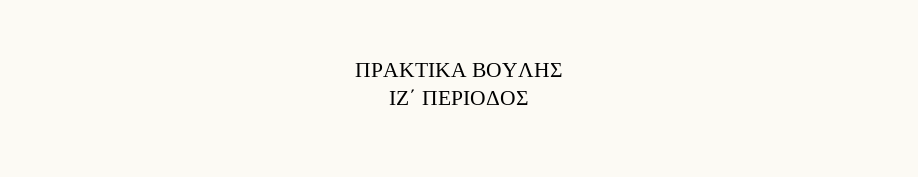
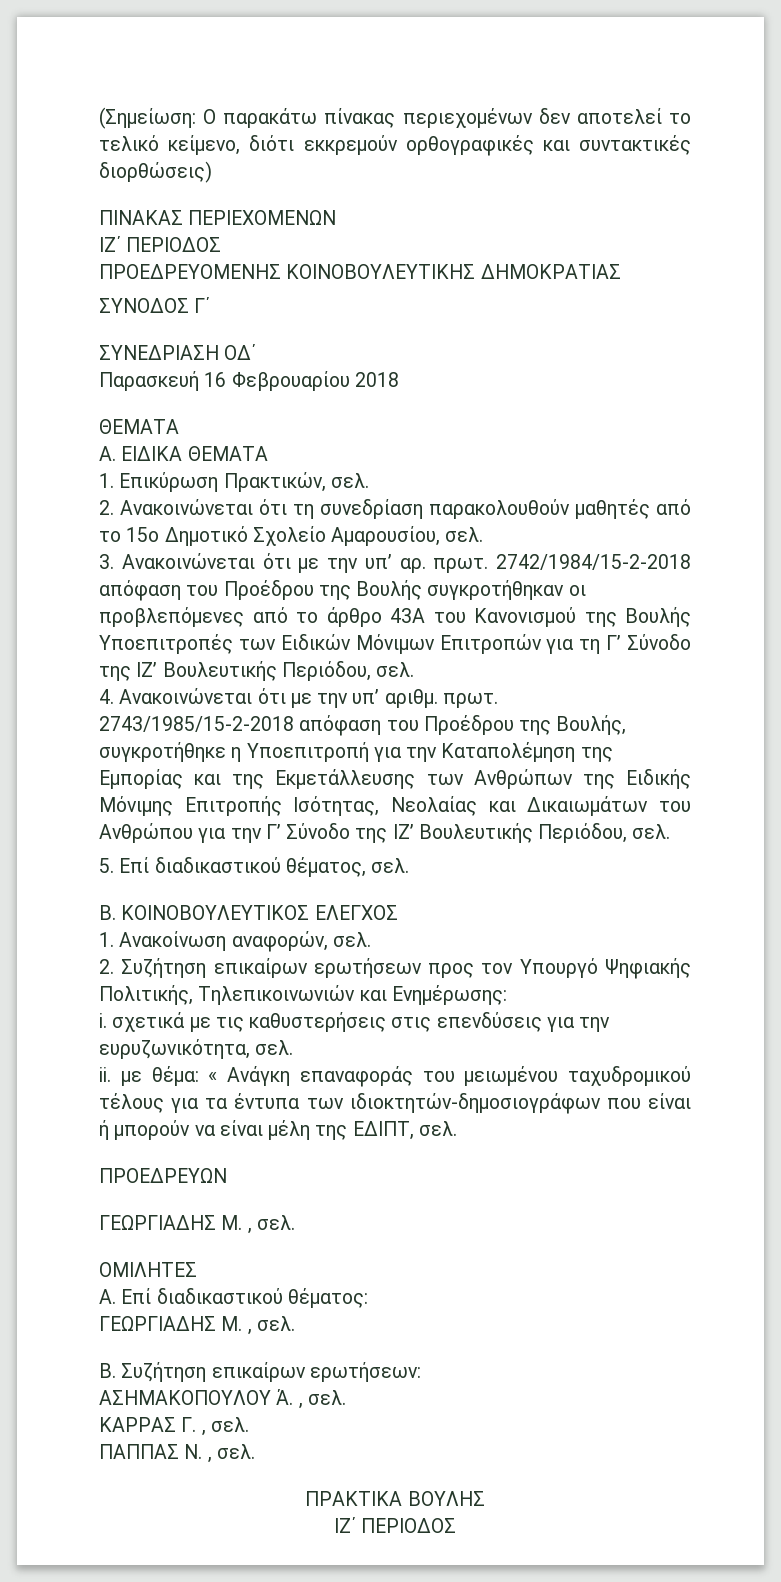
(354, 70) none -> [99,107,691,129] [99,135,691,156] [99,161,212,183] [99,210,337,225] [99,236,222,252] [99,264,621,279] [99,297,211,313] [99,344,257,360] [99,371,399,391] [99,419,179,434] [99,446,268,461] [99,472,369,492] [99,499,691,519] [99,526,484,546] [99,553,691,573] [99,580,586,601] [99,607,691,627] [99,634,691,654] [99,661,415,681] [99,688,498,708] [99,715,627,736] [99,742,613,762] [99,769,691,789] [99,796,691,816] [99,823,671,843] [99,857,410,877] [99,905,398,920] [99,931,371,952] [99,958,691,979] [99,985,507,1005] [99,1012,611,1032] [99,1039,294,1059] [99,1066,691,1087] [99,1093,691,1114] [99,1120,457,1140] [99,1168,227,1183] [99,1215,295,1234] [99,1262,197,1277] [99,1288,368,1308] [99,1316,295,1335] [99,1362,421,1382] [99,1389,346,1409] [99,1417,249,1436] [99,1444,255,1463] (Σημείωση: Ο παρακάτω πίνακας περιεχομένων δεν αποτελεί το τελικό κείμενο, διότι εκκρεμούν ορθογραφικές και συντακτικές διορθώσεις) // ΠΙΝΑΚΑΣ ΠΕΡΙΕΧΟΜΕΝΩΝ // ΙΖ΄ ΠΕΡΙΟΔΟΣ // ΠΡΟΕΔΡΕΥΟΜΕΝΗΣ ΚΟΙΝΟΒΟΥΛΕΥΤΙΚΗΣ ΔΗΜΟΚΡΑΤΙΑΣ // ΣΥΝΟΔΟΣ Γ΄ // ΣΥΝΕΔΡΙΑΣΗ ΟΔ΄ // Παρασκευή 16 Φεβρουαρίου 2018 // ΘΕΜΑΤΑ // Α. ΕΙΔΙΚΑ ΘΕΜΑΤΑ // 1. Επικύρωση Πρακτικών, σελ. // 2. Ανακοινώνεται ότι τη συνεδρίαση παρακολουθούν μαθητές από το 15ο Δημοτικό Σχολείο Αμαρουσίου, σελ. // 3. Ανακοινώνεται ότι με την υπ’ αρ. πρωτ. 2742/1984/15-2-2018 απόφαση του Προέδρου της Βουλής συγκροτήθηκαν οι προβλεπόμενες από το άρθρο 43Α του Κανονισμού της Βουλής Υποεπιτροπές των Ειδικών Μόνιμων Επιτροπών για τη Γ’ Σύνοδο της ΙΖ’ Βουλευτικής Περιόδου, σελ. // 4. Ανακοινώνεται ότι με την υπ’ αριθμ. πρωτ. 2743/1985/15-2-2018 απόφαση του Προέδρου της Βουλής, συγκροτήθηκε η Υποεπιτροπή για την Καταπολέμηση της Εμπορίας και της Εκμετάλλευσης των Ανθρώπων της Ειδικής Μόνιμης Επιτροπής Ισότητας, Νεολαίας και Δικαιωμάτων του Ανθρώπου για την Γ’ Σύνοδο της ΙΖ’ Βουλευτικής Περιόδου, σελ. // 5. Επί διαδικαστικού θέματος, σελ. // Β. ΚΟΙΝΟΒΟΥΛΕΥΤΙΚΟΣ ΕΛΕΓΧΟΣ // 1. Ανακοίνωση αναφορών, σελ. // 2. Συζήτηση επικαίρων ερωτήσεων προς τον Υπουργό Ψηφιακής Πολιτικής, Τηλεπικοινωνιών και Ενημέρωσης: // i. σχετικά με τις καθυστερήσεις στις επενδύσεις για την ευρυζωνικότητα, σελ. // ii. με θέμα: « Ανάγκη επαναφοράς του μειωμένου ταχυδρομικού τέλους για τα έντυπα των ιδιοκτητών-δημοσιογράφων που είναι ή μπορούν να είναι μέλη της ΕΔΙΠΤ, σελ. // ΠΡΟΕΔΡΕΥΩΝ // ΓΕΩΡΓΙΑΔΗΣ Μ. , σελ. // ΟΜΙΛΗΤΕΣ // Α. Επί διαδικαστικού θέματος: // ΓΕΩΡΓΙΑΔΗΣ Μ. , σελ. // Β. Συζήτηση επικαίρων ερωτήσεων: // ΑΣΗΜΑΚΟΠΟΥΛΟΥ Ά. , σελ. // ΚΑΡΡΑΣ Γ. , σελ. // ΠΑΠΠΑΣ Ν. , σελ. //

